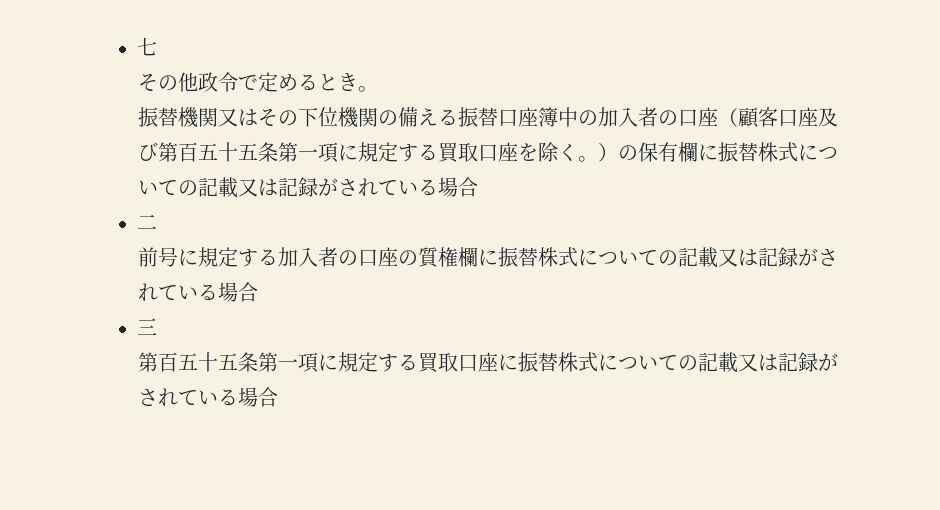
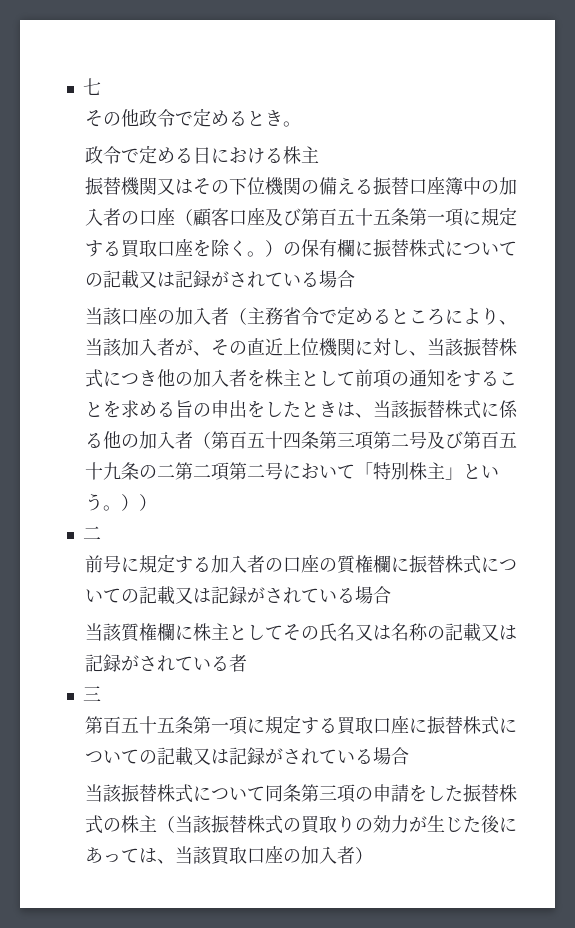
(378, 89) none -> [85,145,320,164] // 政令で定める日における株主
(478, 187) none -> [85,306,518,326] [85,338,518,357] [85,369,518,388] [85,400,519,419] [85,431,518,450] [85,462,500,481] [85,493,158,511] // 当該口座の加入者（主務省令で定めるところにより、当該加入者が、その直近上位機関に対し、当該振替株式につき他の加入者を株主として前項の通知をすることを求める旨の申出をしたときは、当該振替株式に係る他の加入者（第百五十四条第三項第二号及び第百五十九条の二第二項第二号において「特別株主」という。））
(258, 292) none -> [85,623,518,642] [85,654,248,672] // 当該質権欄に株主としてその氏名又は名称の記載又は記録がされている者
(278, 397) none -> [85,784,518,803] [85,815,518,834] [85,846,374,865] // 当該振替株式について同条第三項の申請をした振替株式の株主（当該振替株式の買取りの効力が生じた後にあっては、当該買取口座の加入者）

